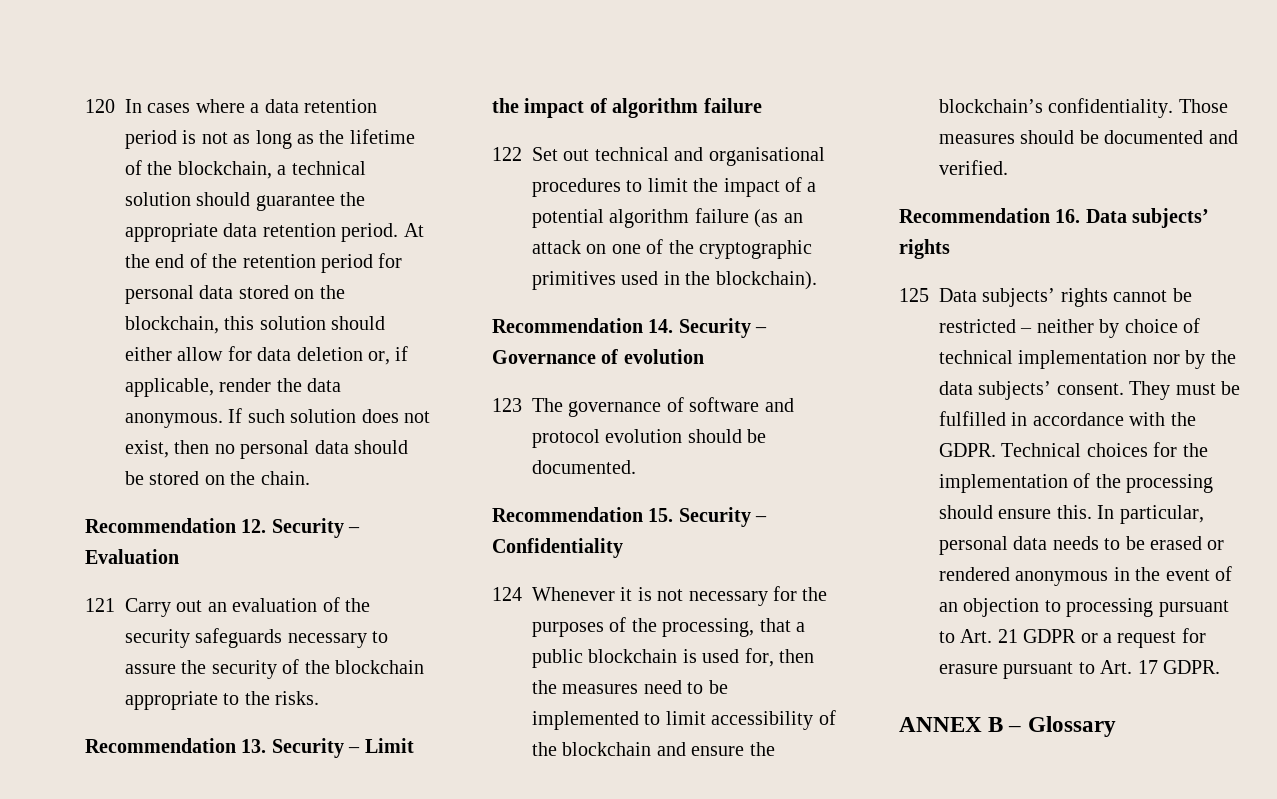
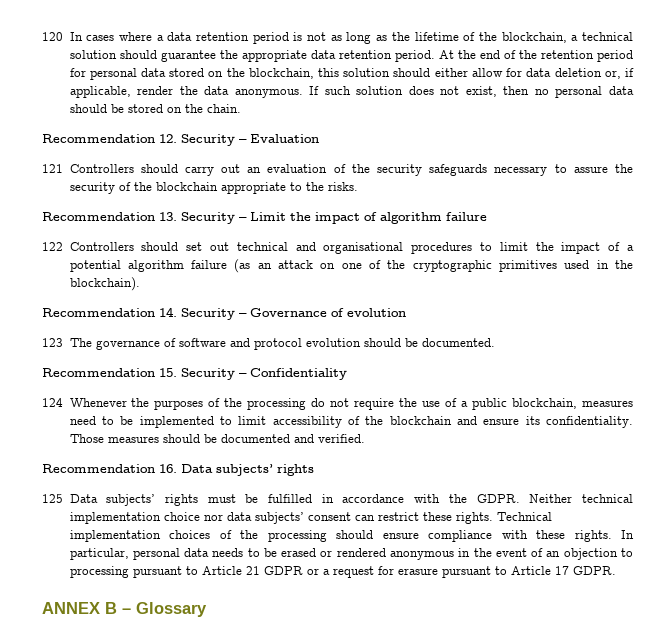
[125,598,171,617] Carry -> [69,164,214,176] Controllers should carry
[532,147,558,161] Set -> [69,242,203,251] Controllers should set
[620,586,828,606] [532,617,805,637] [532,648,814,668] [532,680,557,694] it is not necessary for the purposes of the processing, that a public blockchain is used for, then the -> [131,398,578,410] the purposes of the processing do not require the use of a public blockchain,
[749,742,775,756] [939,99,1043,113] the blockchain’s -> [525,416,540,425] its
[1113,288,1192,302] [939,318,1200,338] [939,350,1236,369] [939,381,1171,400] cannot be restricted – neither by choice of technical implementation nor by the data subjects’ consent. They -> (198, 500) none
[1001,442,1208,457] [939,474,1068,493] Technical choices for the implementation -> [529,494,633,503] [69,512,552,524] [69,530,210,542] Neither technical implementation choice nor data subjects’ consent can restrict these rights. Technical implementation choices
[1056,505,1092,519] this. -> [428,530,612,542] compliance with these rights.
[960,629,993,643] Art. -> [201,566,242,575] Article
[1100,660,1133,674] Art. -> [510,566,551,575] Article

